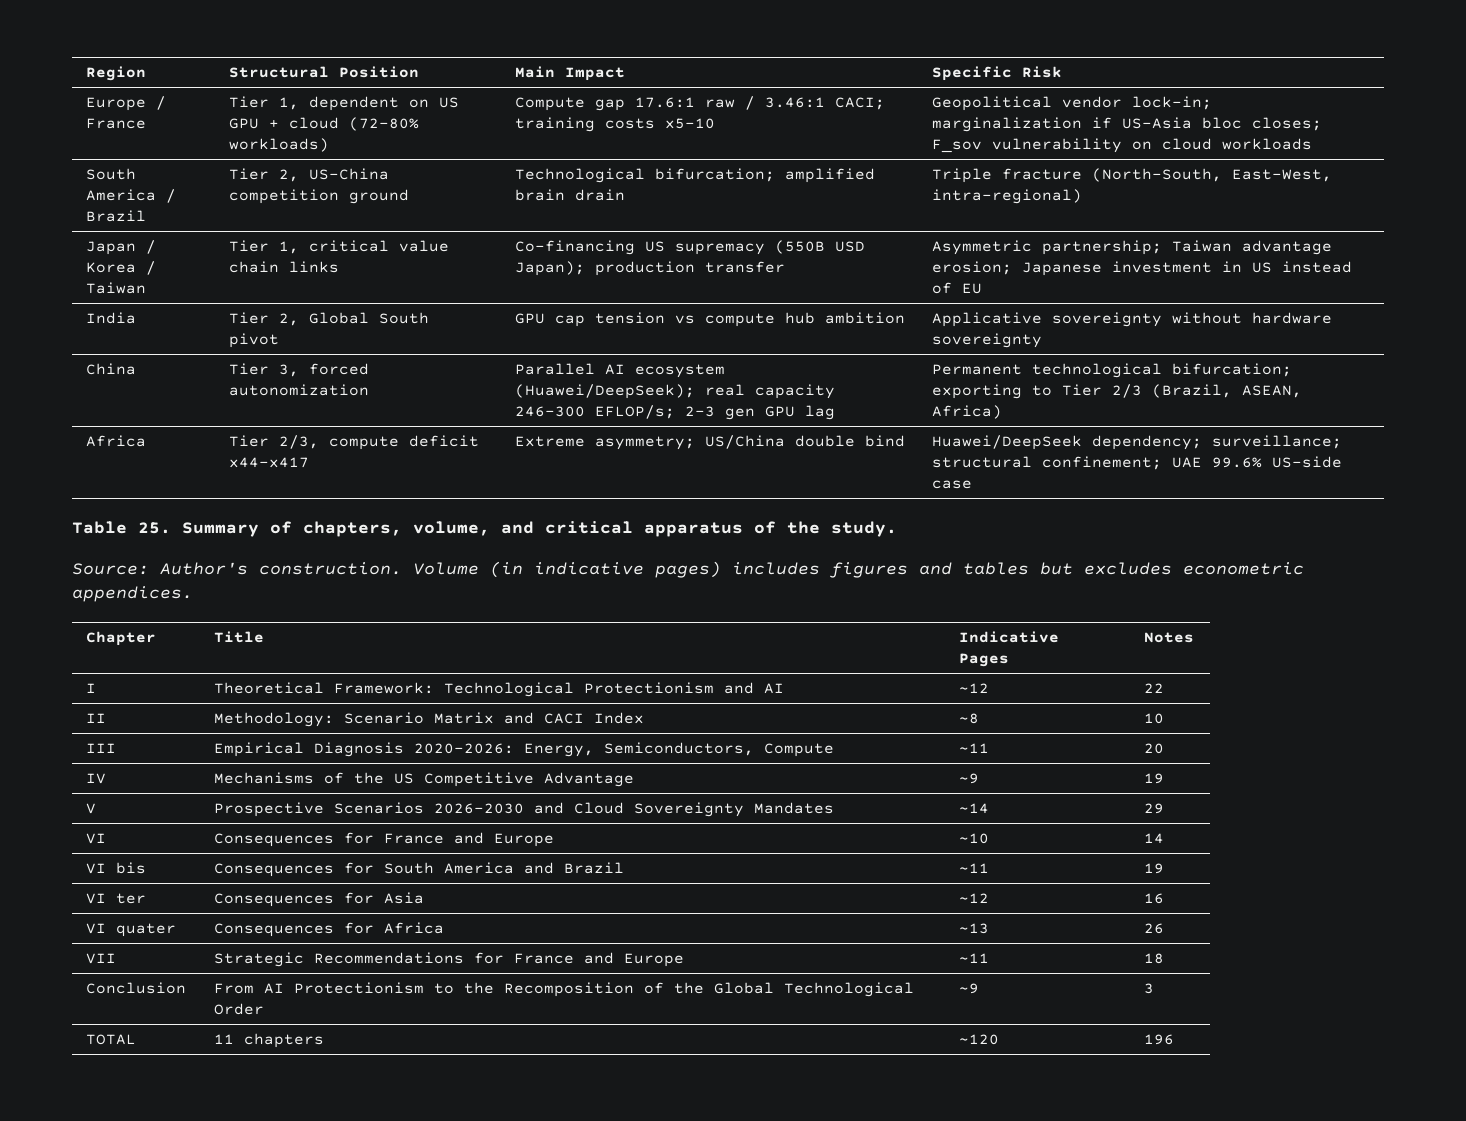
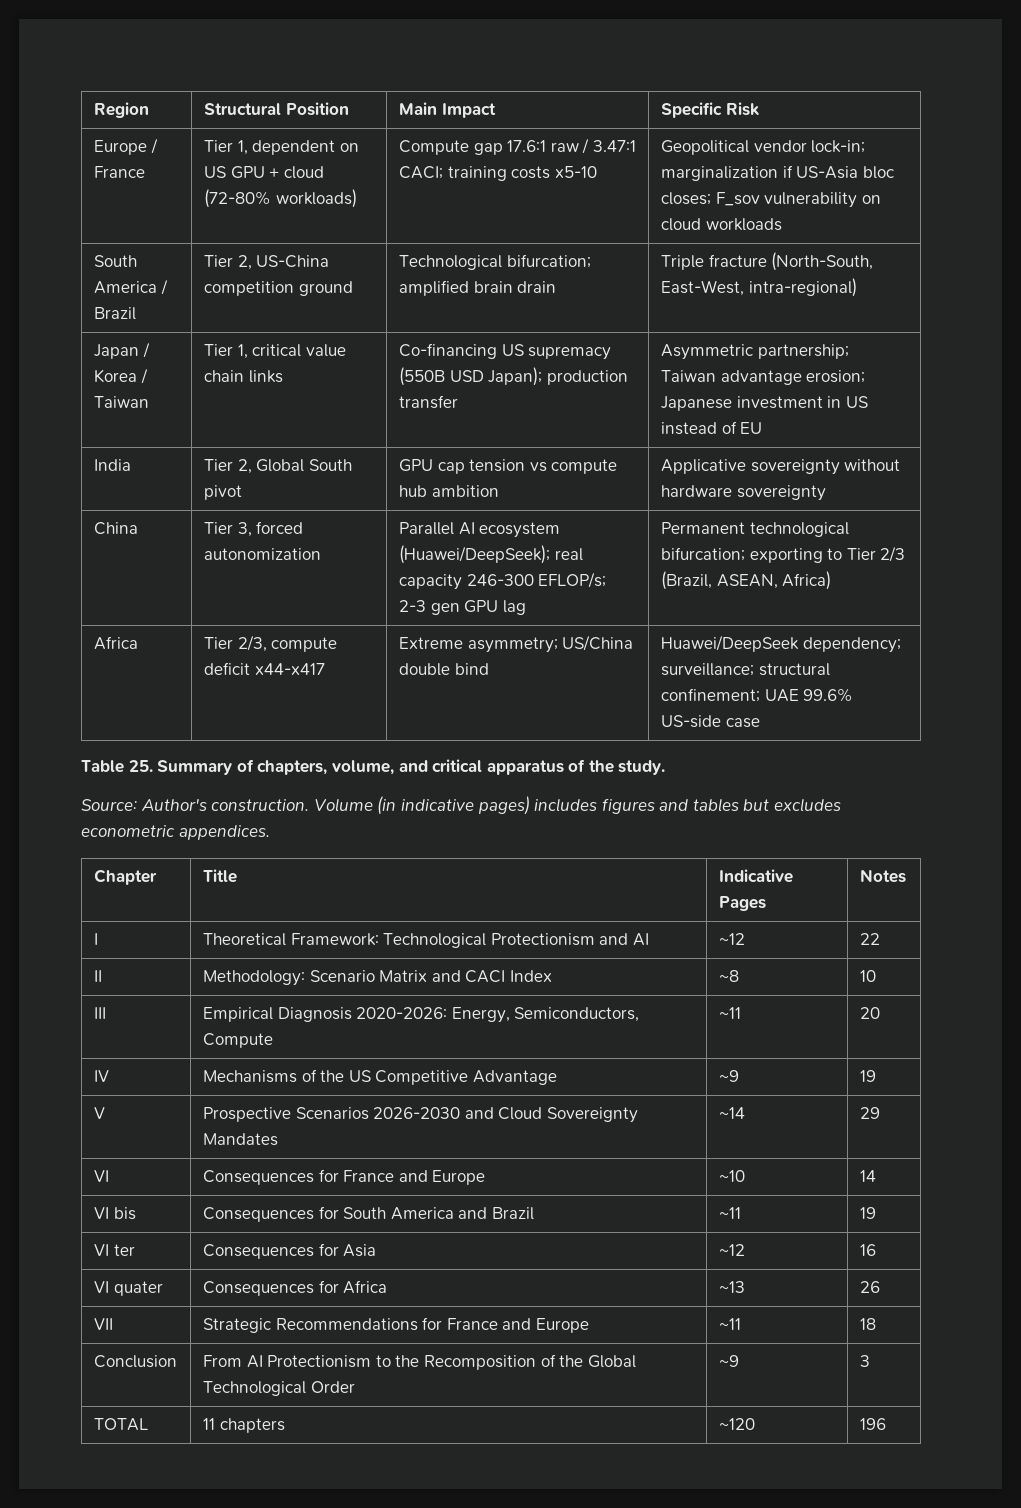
[764,97,825,108] 3.46:1 -> [592,140,636,152] 3.47:1

